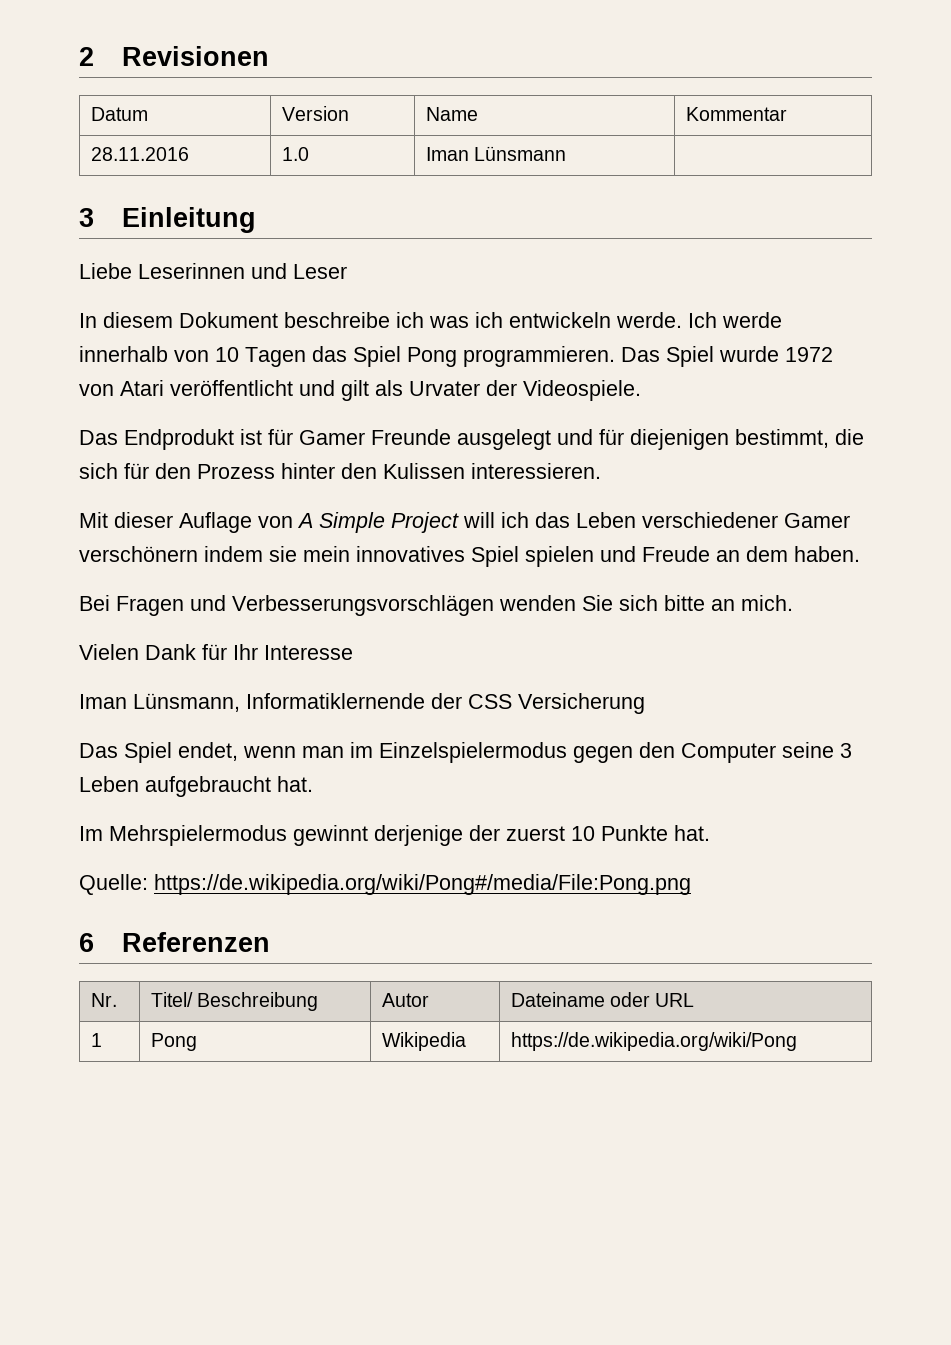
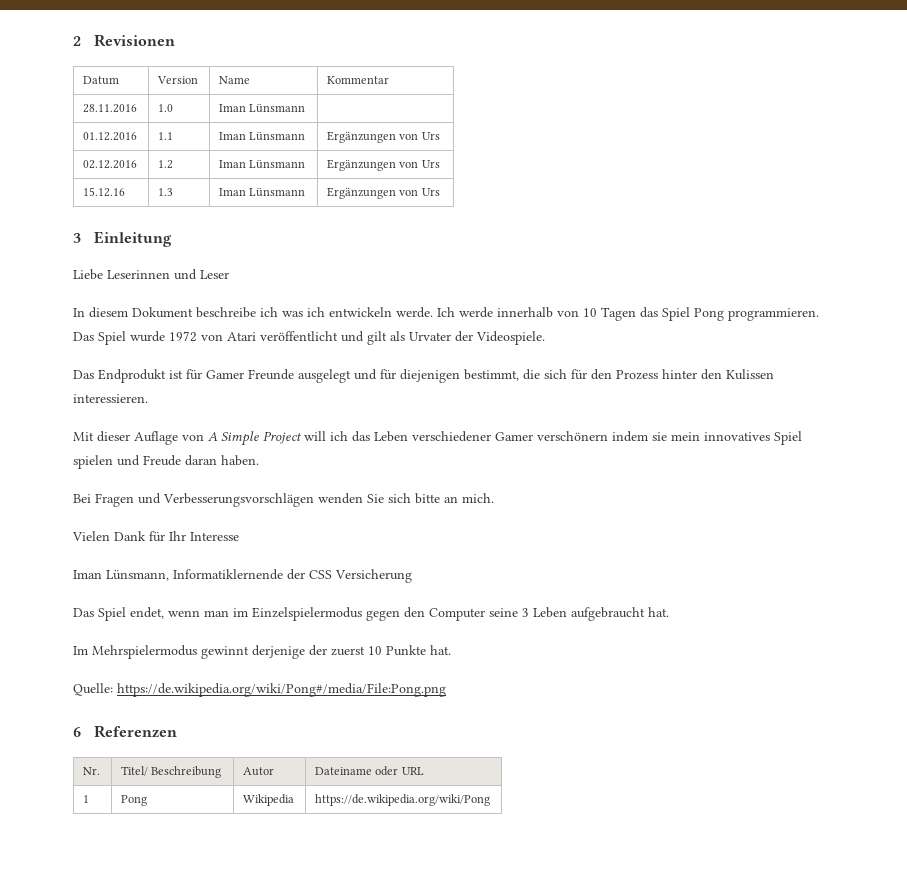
(566, 153) none -> [83,132,138,141] [158,132,174,140] [219,131,306,141] [327,131,440,143] [83,160,138,169] [158,160,174,169] [219,159,306,169] [327,159,440,171] [83,187,126,197] [158,188,174,196] [219,187,306,197] [327,187,440,199] // 01.12.2016 | 1.1 | Iman Lünsmann | Ergänzungen von Urs // 02.12.2016 | 1.2 | Iman Lünsmann | Ergänzungen von Urs // 15.12.16 | 1.3 | Iman Lünsmann | Ergänzungen von Urs
[716,546,788,562] an dem -> [185,455,217,466] daran

